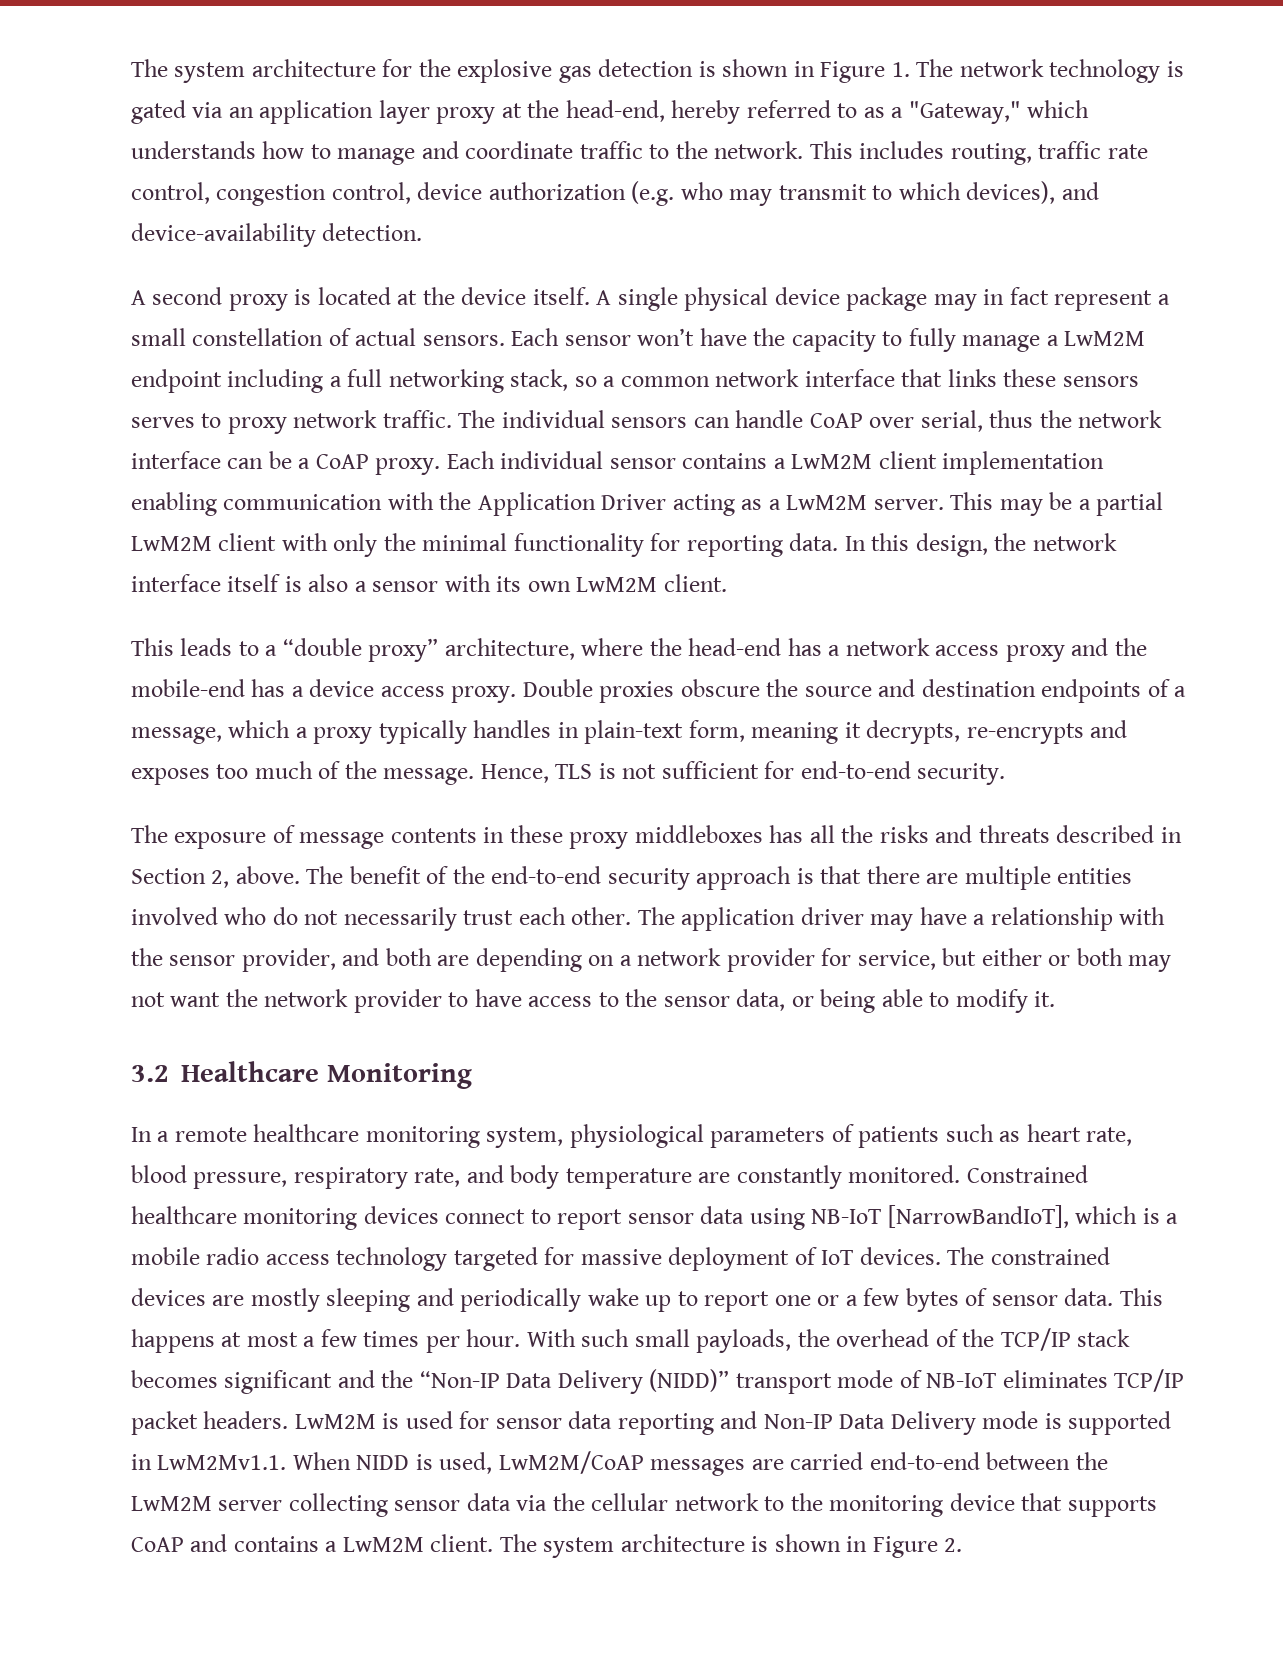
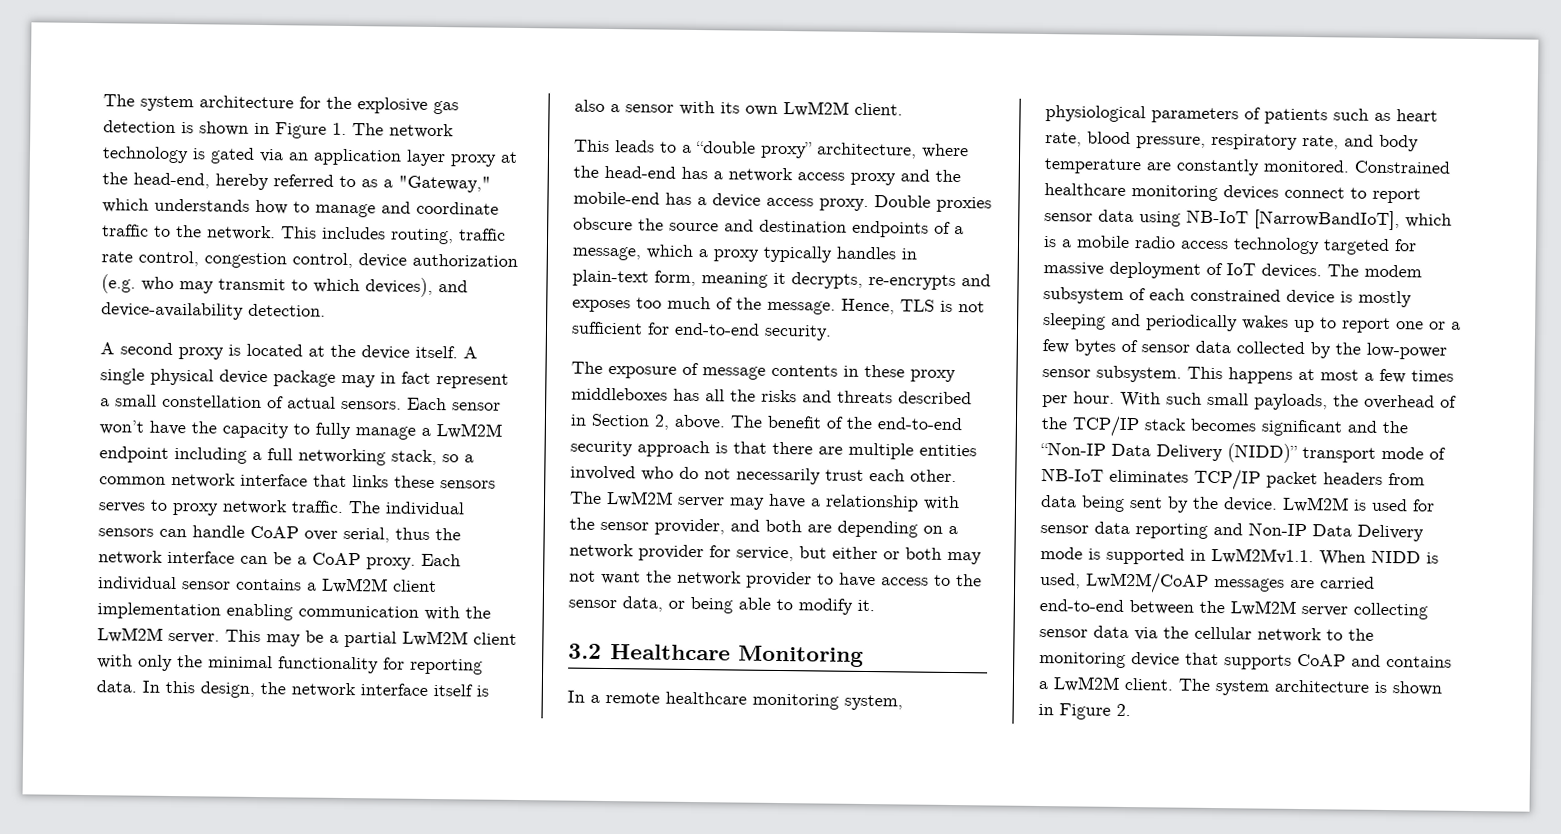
[477,492,781,516] Application Driver acting as a -> (491, 612) none
[681,907,864,931] application driver -> [606,491,725,508] LwM2M server
[990,1247,1110,1265] [131,1288,245,1306] constrained devices are -> [1364,264,1422,278] [1043,287,1353,305] modem subsystem of each constrained device is
[587,1288,639,1306] wake -> [1242,315,1289,330] wakes
[1064,1288,1114,1306] data. -> [1195,340,1447,360] [1042,365,1182,383] data collected by the low-power sensor subsystem.
[203,1411,289,1429] headers. -> [1323,472,1425,486] [1040,495,1278,513] headers from data being sent by the device.

